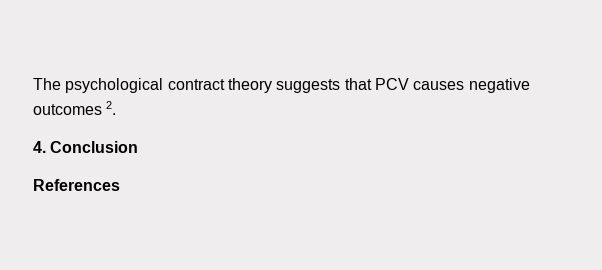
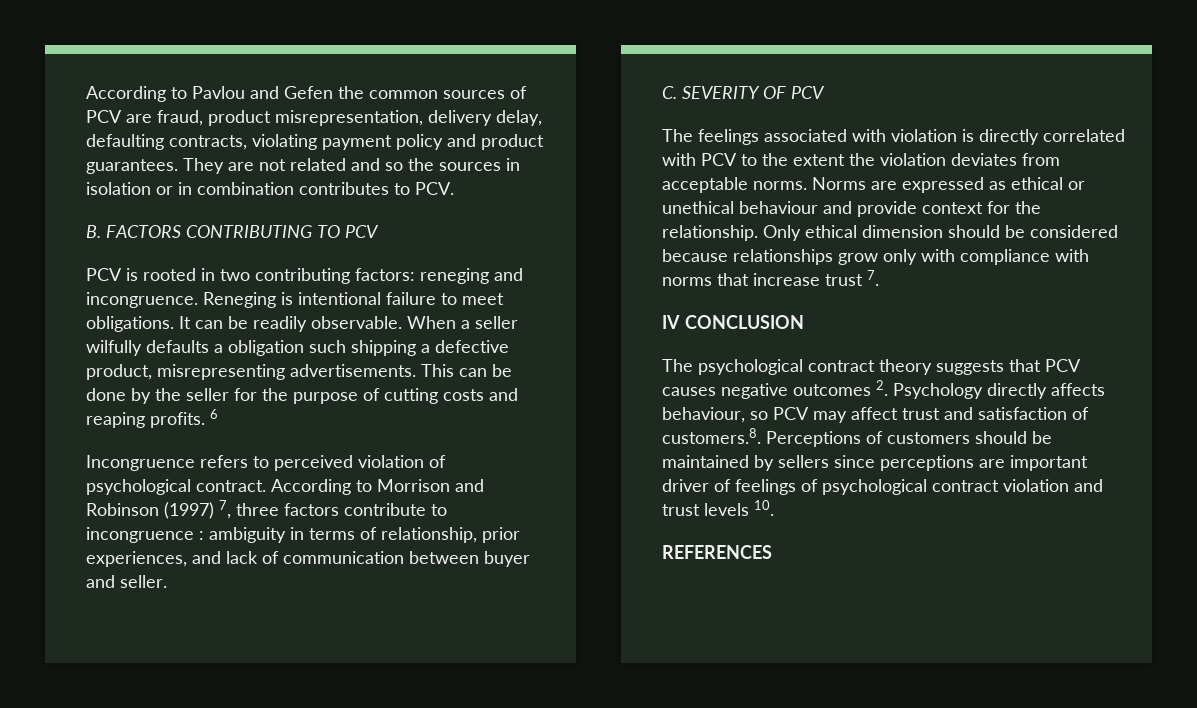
(33, 84) none -> [86,86,527,102] [86,110,542,126] [86,134,544,150] [86,158,520,174] [86,182,454,195] [86,225,379,238] [86,268,523,284] [86,292,504,308] [86,316,518,332] [86,340,509,356] [86,364,512,380] [86,388,518,404] [86,409,218,428] [86,455,446,471] [86,479,484,495] [86,500,447,519] [86,527,520,543] [86,551,530,567] [86,575,167,588] [662,86,825,99] [662,129,1125,145] [662,153,1060,166] [662,177,1085,193] [662,201,1041,217] [662,225,1118,241] [662,249,1089,265] [662,270,879,286] [662,315,804,329] According to Pavlou and Gefen the common sources of PCV are fraud, product misrepresentation, delivery delay, defaulting contracts, violating payment policy and product guarantees. They are not related and so the sources in isolation or in combination contributes to PCV. // B. FACTORS CONTRIBUTING TO PCV // PCV is rooted in two contributing factors: reneging and incongruence. Reneging is intentional failure to meet obligations. It can be readily observable. When a seller wilfully defaults a obligation such shipping a defective product, misrepresenting advertisements. This can be done by the seller for the purpose of cutting costs and reaping profits. 6 // Incongruence refers to perceived violation of psychological contract. According to Morrison and Robinson (1997) 7, three factors contribute to incongruence : ambiguity in terms of relationship, prior experiences, and lack of communication between buyer and seller. // C. SEVERITY OF PCV // The feelings associated with violation is directly correlated with PCV to the extent the violation deviates from acceptable norms. Norms are expressed as ethical or unethical behaviour and provide context for the relationship. Only ethical dimension should be considered because relationships grow only with compliance with norms that increase trust 7. // IV CONCLUSION //
[33,141,139,153] [33,179,120,191] // 4. Conclusion // References -> [893,383,1105,399] [662,407,1089,423] [662,428,1052,447] [662,455,1088,471] [662,479,1103,495] [662,500,774,516] [662,545,772,559] Psychology directly affects behaviour, so PCV may affect trust and satisfaction of customers.8. Perceptions of customers should be maintained by sellers since perceptions are important driver of feelings of psychological contract violation and trust levels 10. // REFERENCES

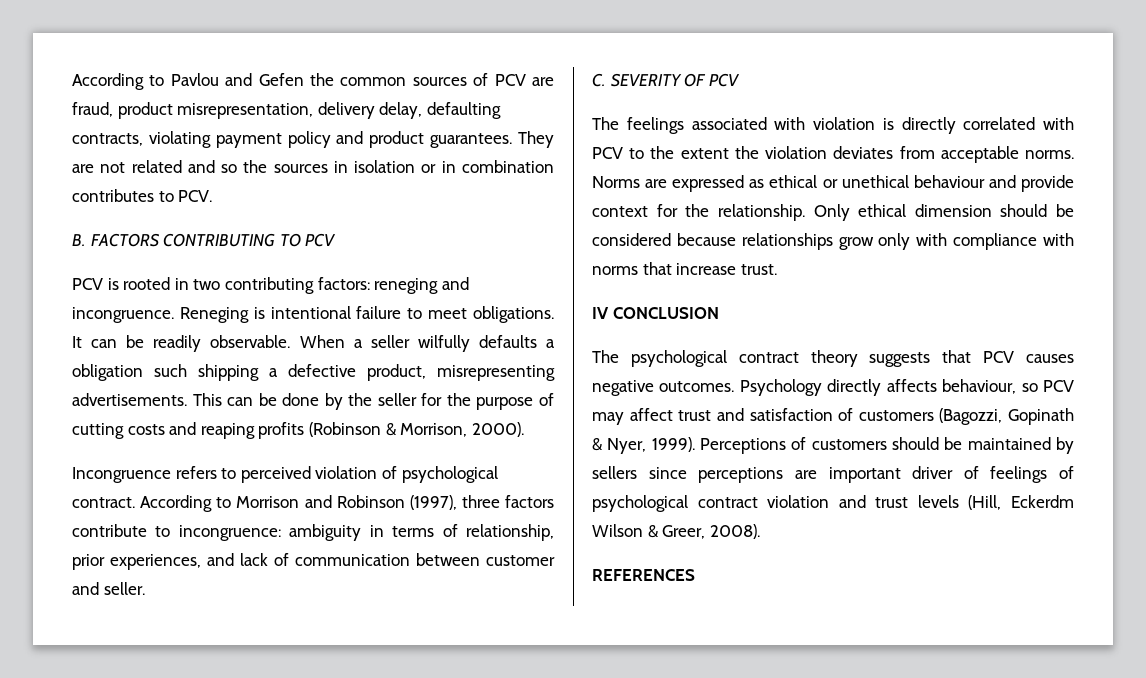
[150,409,218,428] profits. 6 -> [258,422,524,439] profits (Robinson & Morrison, 2000).
[164,500,231,519] (1997) 7, -> [409,495,457,510] (1997),
[86,527,204,543] incongruence : -> [178,525,281,541] incongruence:
[484,551,530,567] buyer -> [486,555,555,566] customer
[825,270,879,286] trust 7. -> [740,264,777,275] trust.
[793,380,888,396] outcomes 2. -> [659,381,735,392] outcomes.
[662,428,761,444] customers.8. -> [858,408,1074,425] [592,437,695,454] customers (Bagozzi, Gopinath & Nyer, 1999).
[754,500,774,516] 10. -> [968,495,1074,510] [592,524,760,539] (Hill, Eckerdm Wilson & Greer, 2008).

